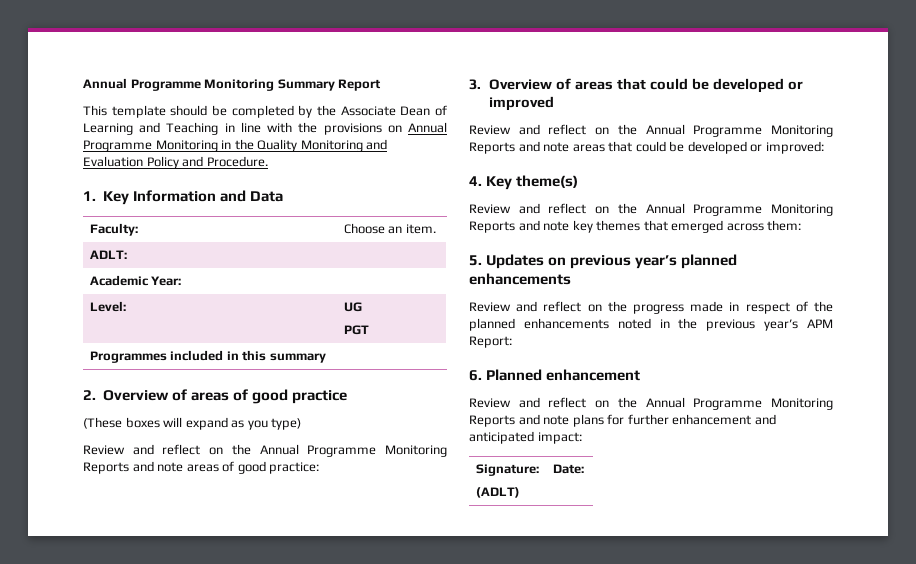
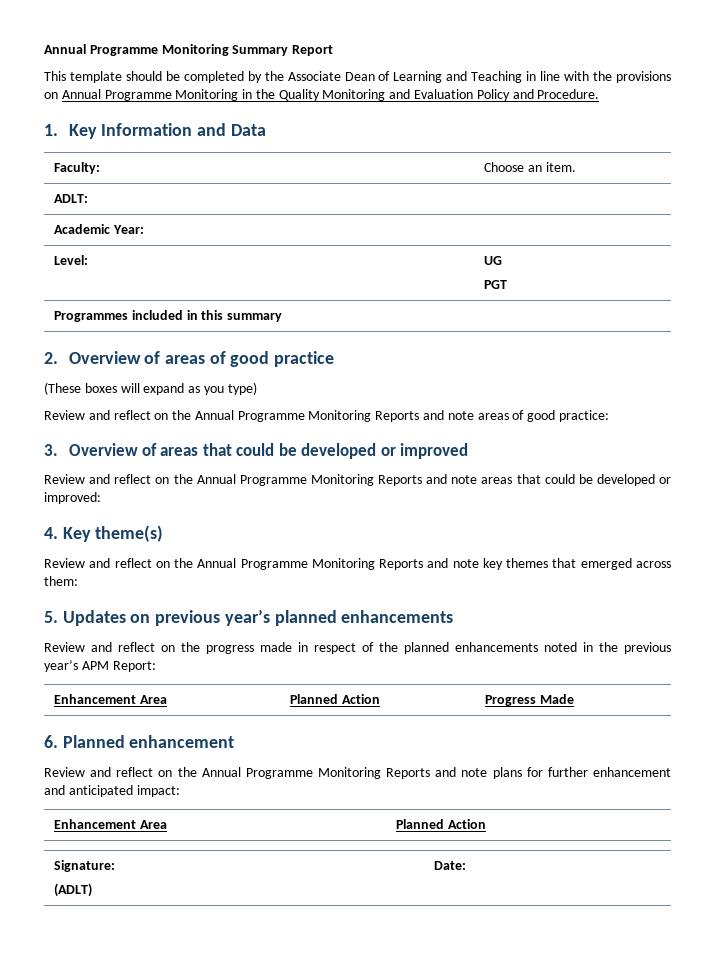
(512, 342) none -> [54,694,167,704] [290,694,380,704] [485,694,574,706] // Enhancement Area | Planned Action | Progress Made
(582, 438) none -> [54,819,167,829] [396,819,486,829] // Enhancement Area | Planned Action

